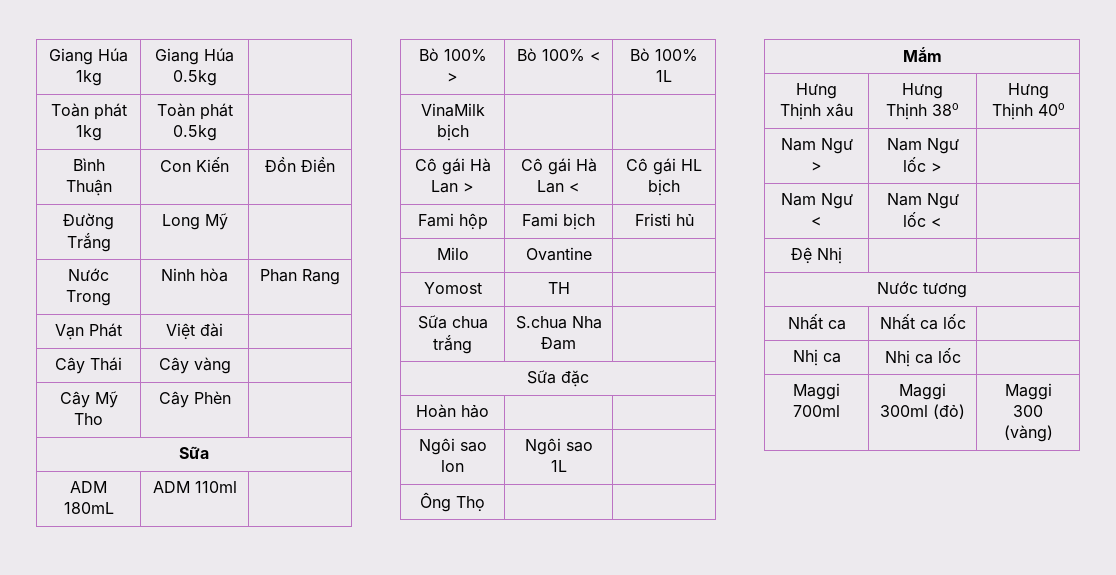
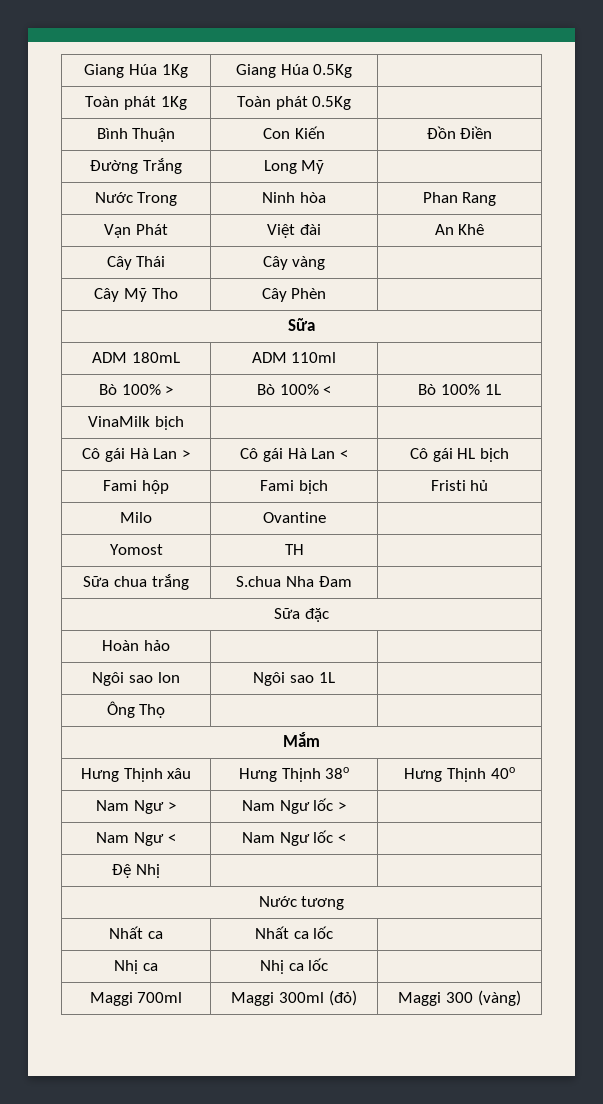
[49,48,128,65] [75,70,102,86] [155,48,234,65] [172,70,217,86] [50,103,127,120] [75,125,102,141] [156,103,233,120] [172,125,217,141] Giang Húa 1kg | Giang Húa 0.5kg | // Toàn phát 1kg | Toàn phát 0.5kg -> [84,64,188,78] [235,64,353,78] [85,96,187,110] [236,96,352,110] Giang Húa 1Kg | Giang Húa 0.5Kg | // Toàn phát 1Kg | Toàn phát 0.5Kg
(223, 330) none -> [434,224,485,235] An Khê

